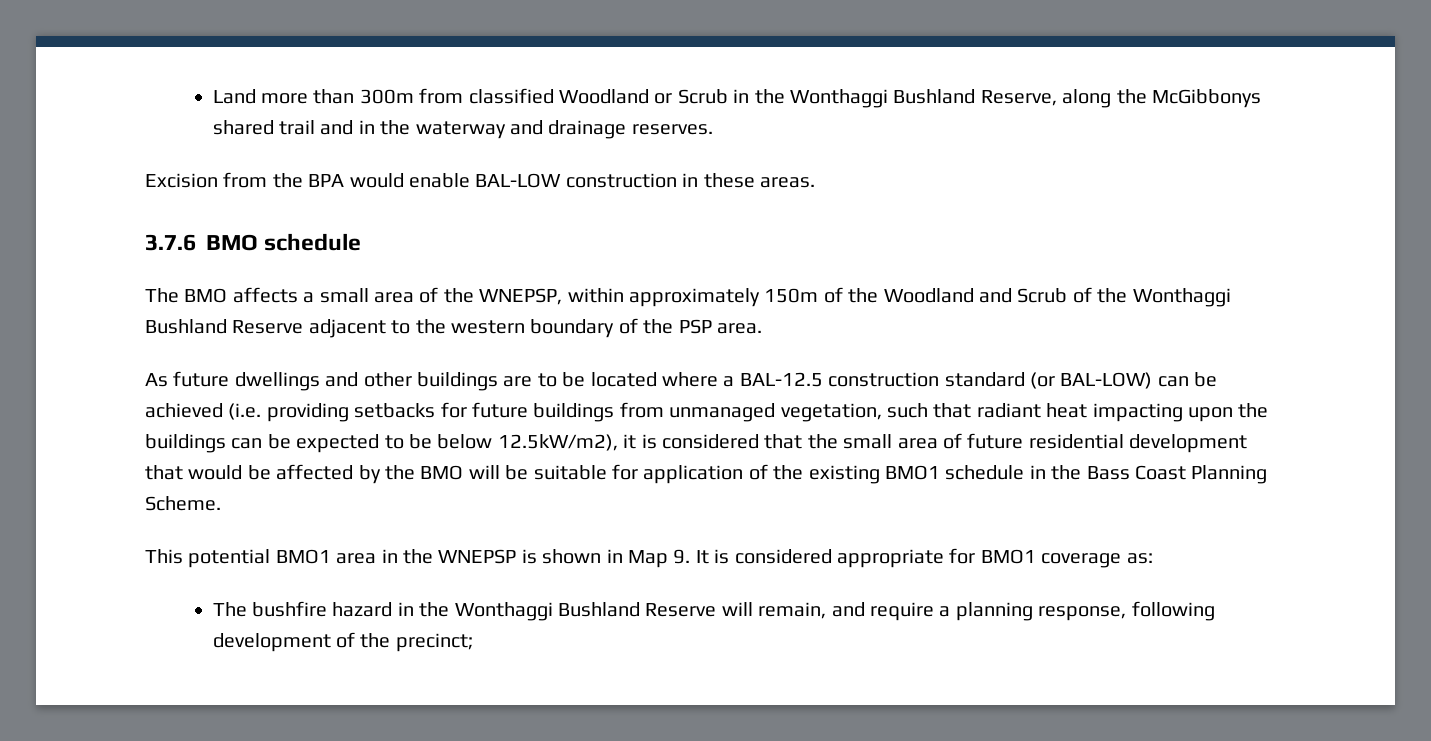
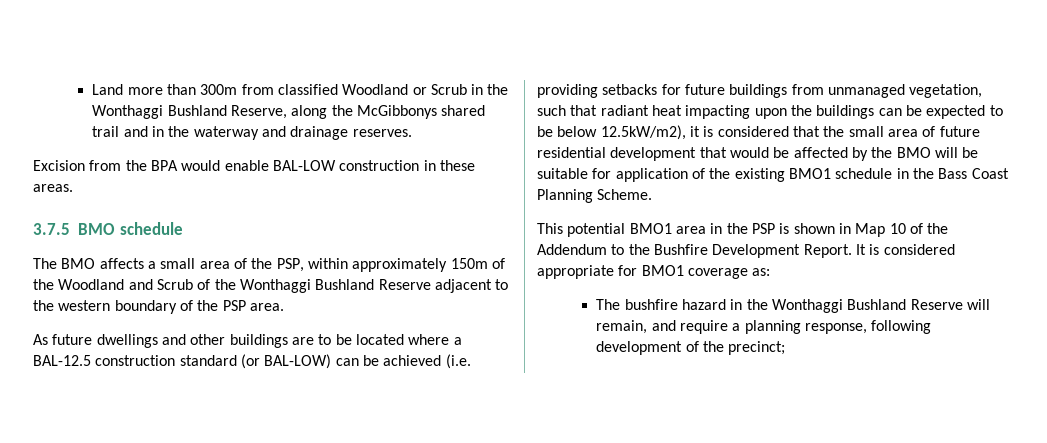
[145,234,196,251] 3.7.6 -> [33,223,70,235] 3.7.5
[479,288,563,305] WNEPSP, -> [276,258,304,272] PSP,
[438,549,517,564] WNEPSP -> [751,223,775,234] PSP
[673,549,691,564] 9. -> [889,223,949,234] [537,244,852,258] 10 of the Addendum to the Bushfire Development Report.

